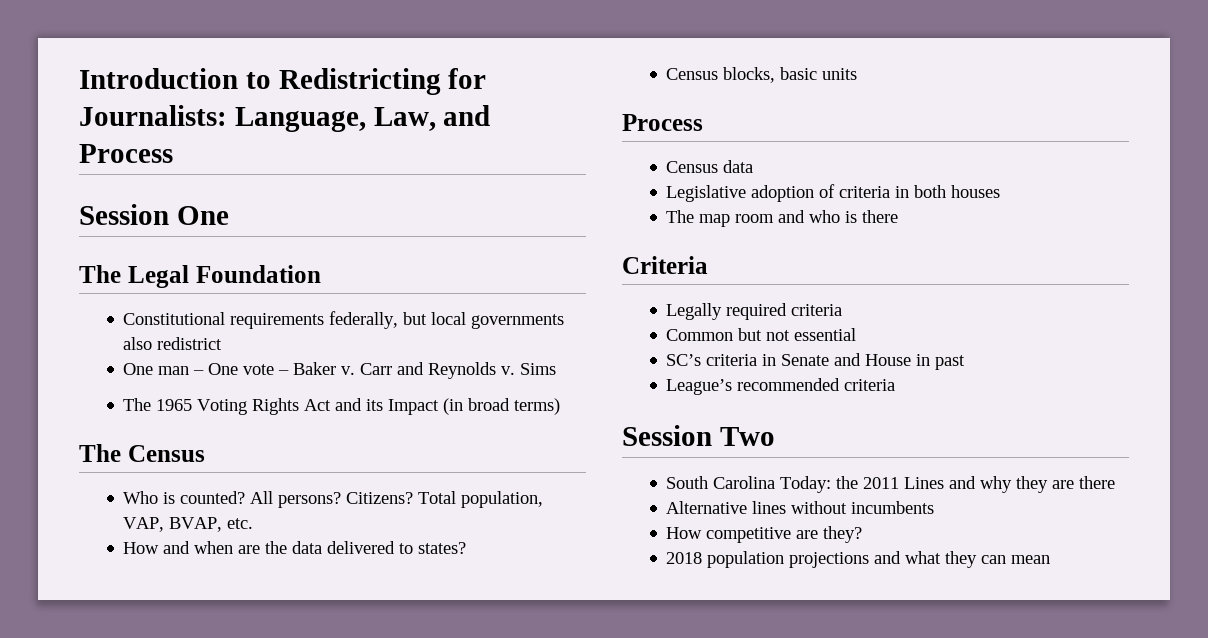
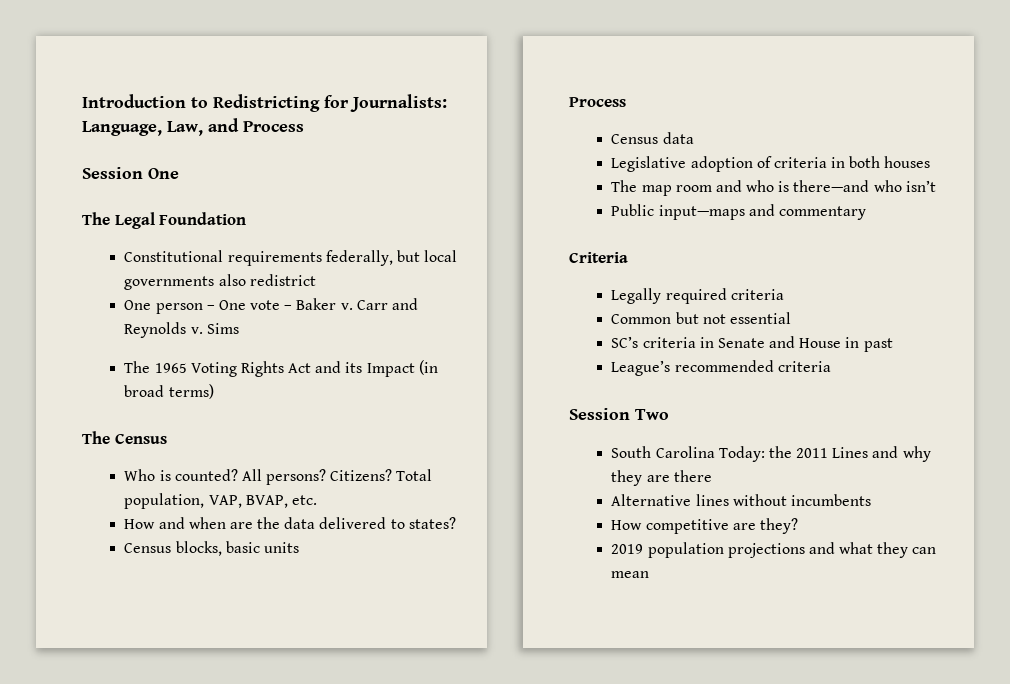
[158,366,190,375] man -> [155,303,203,314] person
[862,210,899,223] there -> [793,180,936,192] [611,204,866,220] there—and who isn’t // Public input—maps and commentary
[666,552,703,564] 2018 -> [611,544,644,554] 2019

